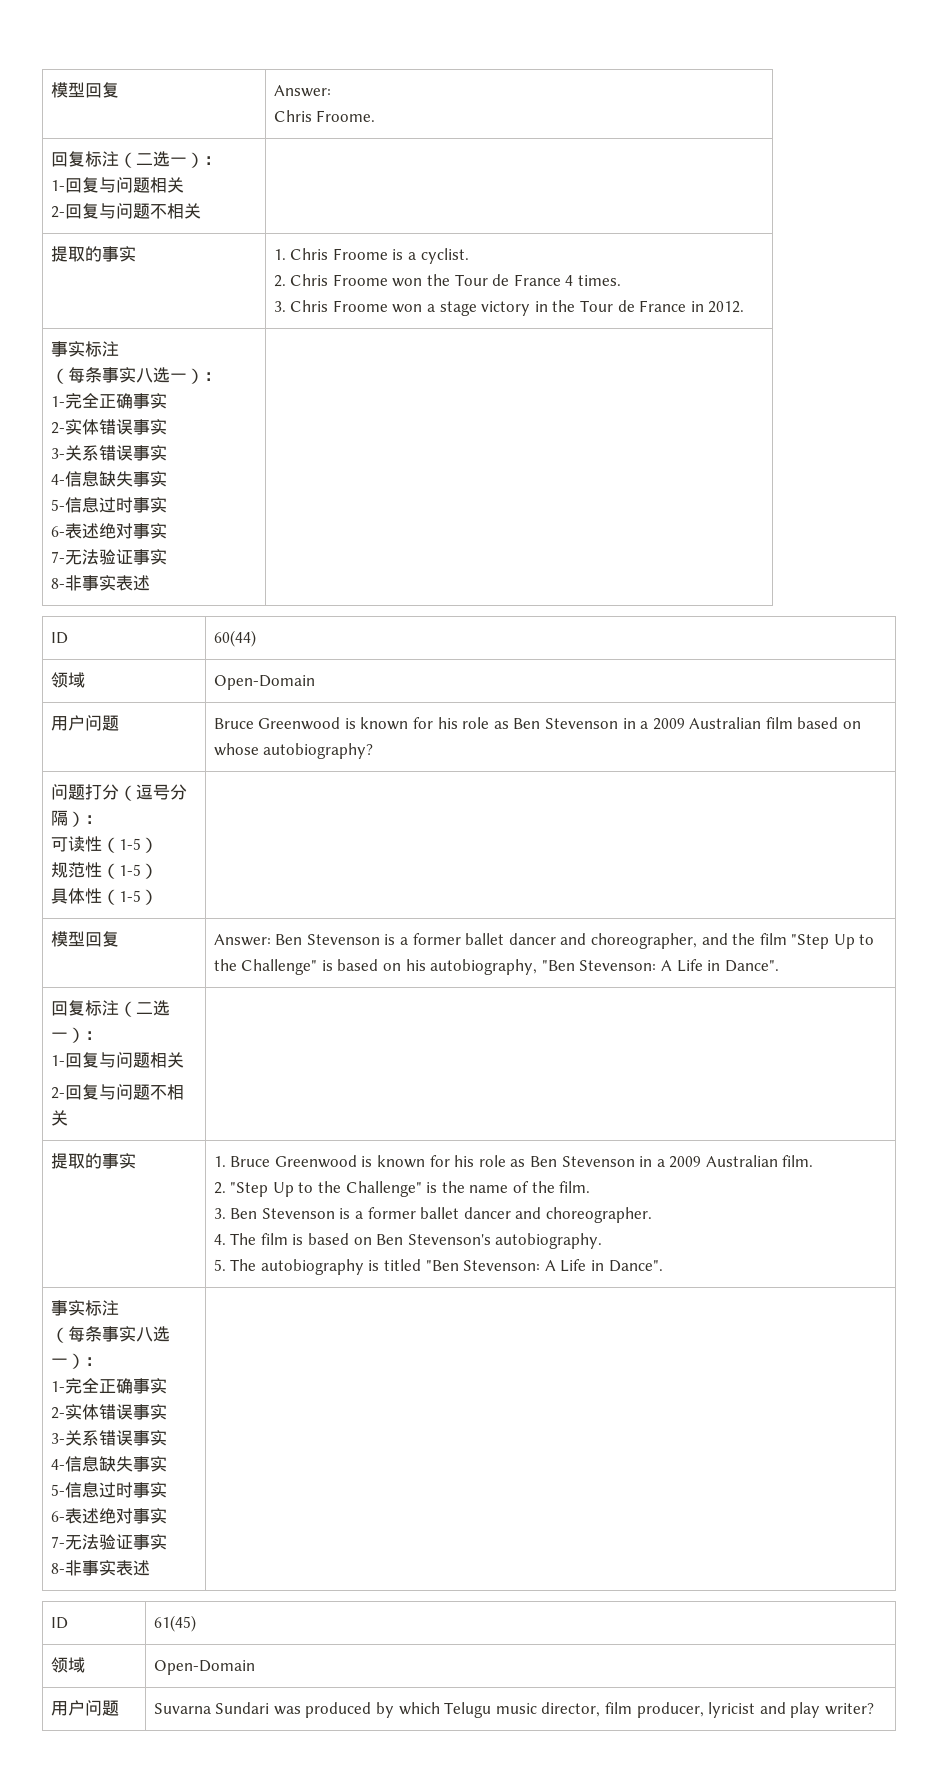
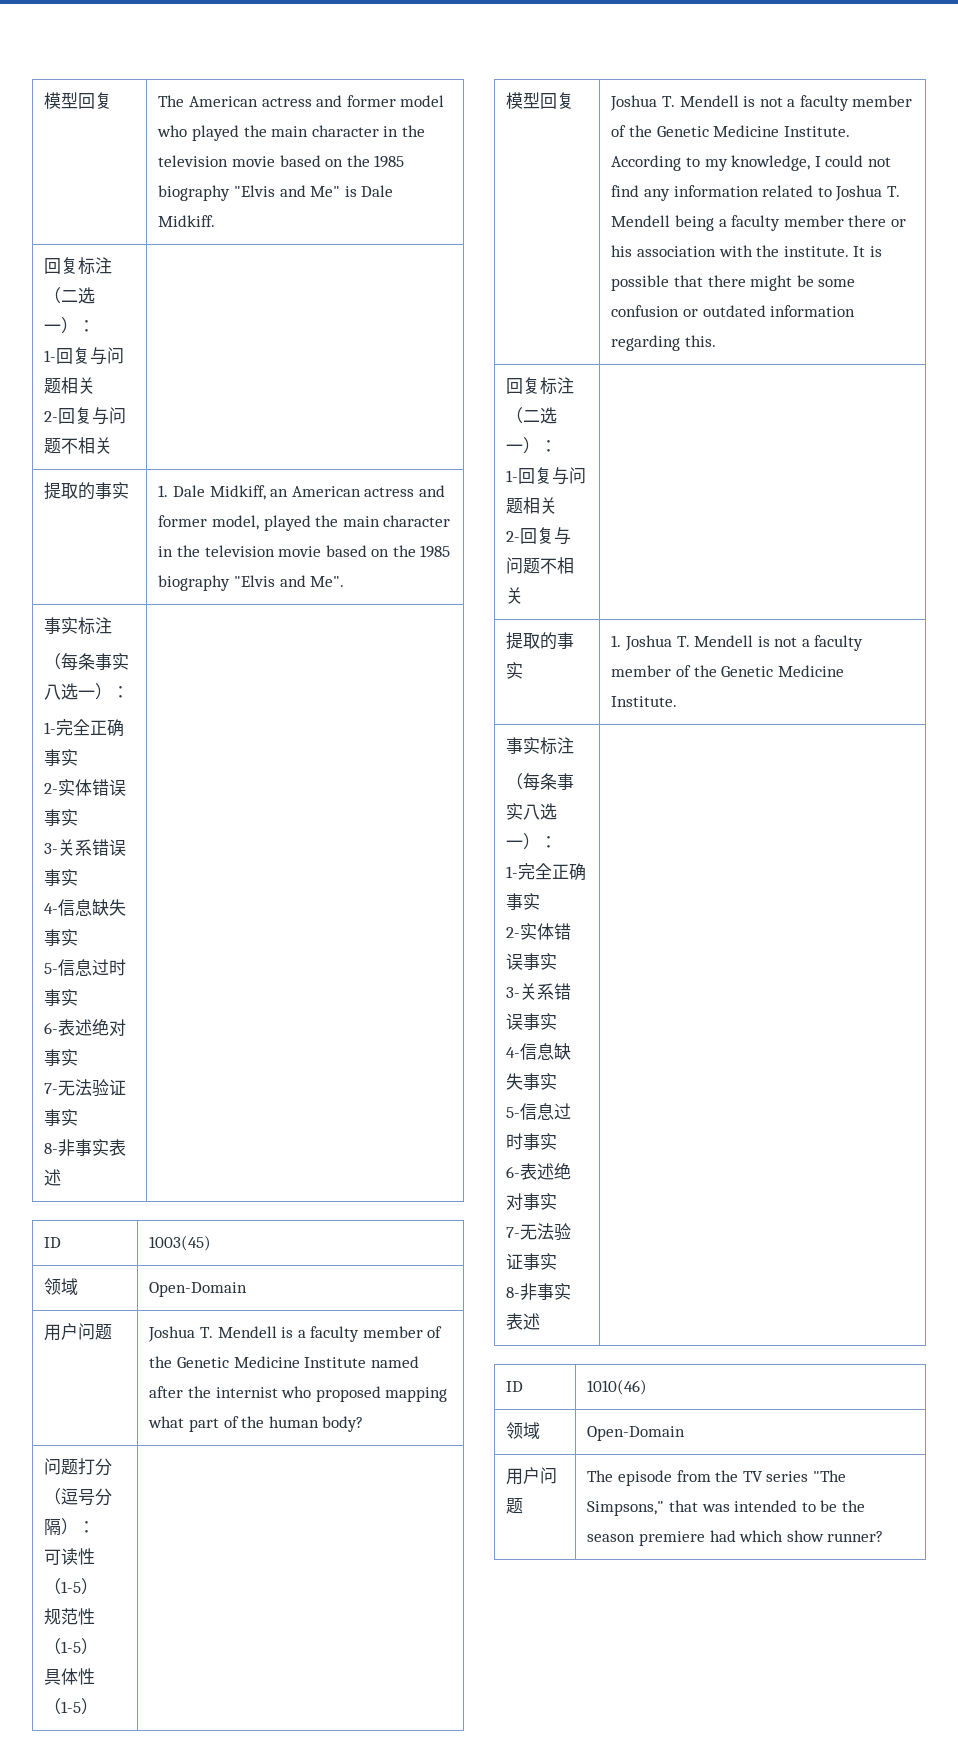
[50,82,119,98] [273,85,331,97] [273,110,376,122] 模型回复 | Answer: // Chris Froome. -> [44,92,113,109] [158,95,445,107] [157,125,425,141] [158,155,405,168] [158,185,394,201] [158,215,216,227] 模型回复 | The American actress and former model who played the main character in the television movie based on the 1985 biography "Elvis and Me" is Dale Midkiff.
[290,248,469,264] [273,274,621,287] [273,300,745,316] Chris Froome is a cyclist. // 2. Chris Froome won the Tour de France 4 times. // 3. Chris Froome won a stage victory in the Tour de France in 2012. -> [172,485,445,500] [158,515,451,531] [158,545,451,558] [158,575,345,591] Dale Midkiff, an American actress and former model, played the main character in the television movie based on the 1985 biography "Elvis and Me".
[213,630,256,647] [50,672,85,688] [213,675,315,690] [50,715,119,731] [213,717,862,730] [213,743,374,759] 60(44) // 领域 | Open-Domain // 用户问题 | Bruce Greenwood is known for his role as Ben Stevenson in a 2009 Australian film based on whose autobiography? -> [149,1235,212,1251] [44,1278,79,1295] [149,1282,248,1297] [44,1323,113,1341] [148,1326,443,1342] [149,1356,419,1368] [149,1386,448,1402] [148,1416,364,1432] 1003(45) // 领域 | Open-Domain // 用户问题 | Joshua T. Mendell is a faculty member of the Genetic Medicine Institute named after the internist who proposed mapping what part of the human body?
[213,933,875,949] [213,959,779,975] Answer: Ben Stevenson is a former ballet dancer and choreographer, and the film "Step Up to the Challenge" is based on his autobiography, "Ben Stevenson: A Life in Dance". -> [610,95,913,111] [611,125,850,137] [611,155,891,171] [611,185,900,201] [611,215,906,231] [611,245,882,257] [611,275,856,291] [611,305,856,317] [611,335,716,351] Joshua T. Mendell is not a faculty member of the Genetic Medicine Institute. According to my knowledge, I could not find any information related to Joshua T. Mendell being a faculty member there or his association with the institute. It is possible that there might be some confusion or outdated information regarding this.
[230,1155,814,1168] [213,1181,591,1197] [213,1207,652,1223] [213,1233,603,1249] [213,1259,663,1275] Bruce Greenwood is known for his role as Ben Stevenson in a 2009 Australian film. // 2. "Step Up to the Challenge" is the name of the film. // 3. Ben Stevenson is a former ballet dancer and choreographer. // 4. The film is based on Ben Stevenson's autobiography. // 5. The autobiography is titled "Ben Stevenson: A Life in Dance". -> [624,635,864,651] [611,665,844,677] [611,696,678,707] Joshua T. Mendell is not a faculty member of the Genetic Medicine Institute.
[153,1615,196,1632] [50,1657,85,1673] [153,1660,255,1675] [50,1700,119,1716] [153,1702,874,1718] 61(45) // 领域 | Open-Domain // 用户问题 | Suvarna Sundari was produced by which Telugu music director, film producer, lyricist and play writer? -> [587,1379,648,1395] [506,1422,541,1439] [587,1426,686,1441] [506,1467,558,1485] [506,1498,524,1514] [587,1470,846,1486] [587,1500,865,1516] [587,1530,884,1546] 1010(46) // 领域 | Open-Domain // 用户问题 | The episode from the TV series "The Simpsons," that was intended to be the season premiere had which show runner?

